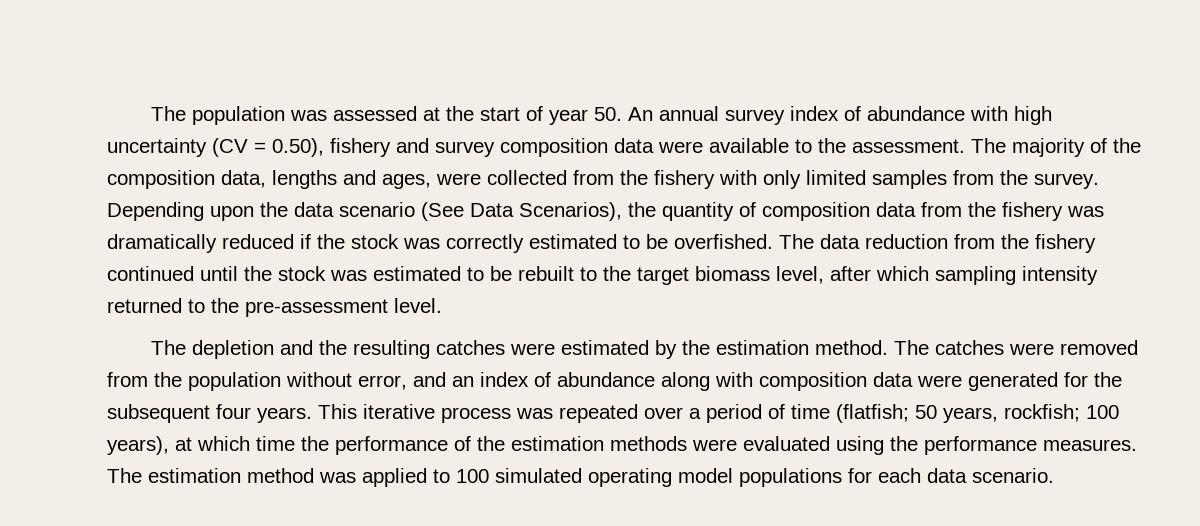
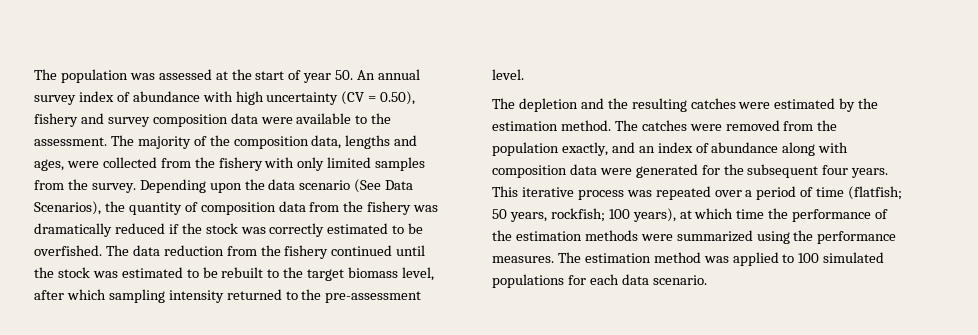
[286,372,407,390] without error, -> [561,142,608,156] exactly,
[743,436,830,451] evaluated -> [676,230,753,242] summarized
[588,468,733,487] operating model -> (885, 257) none

